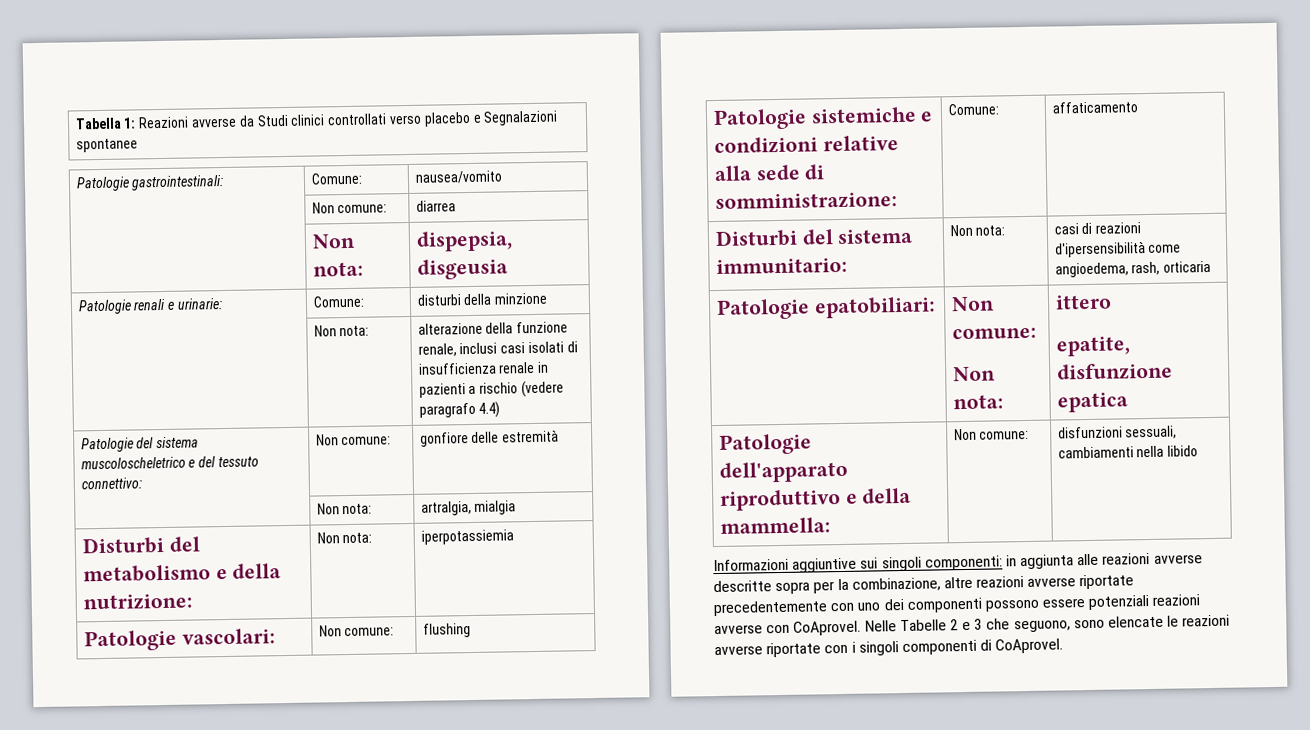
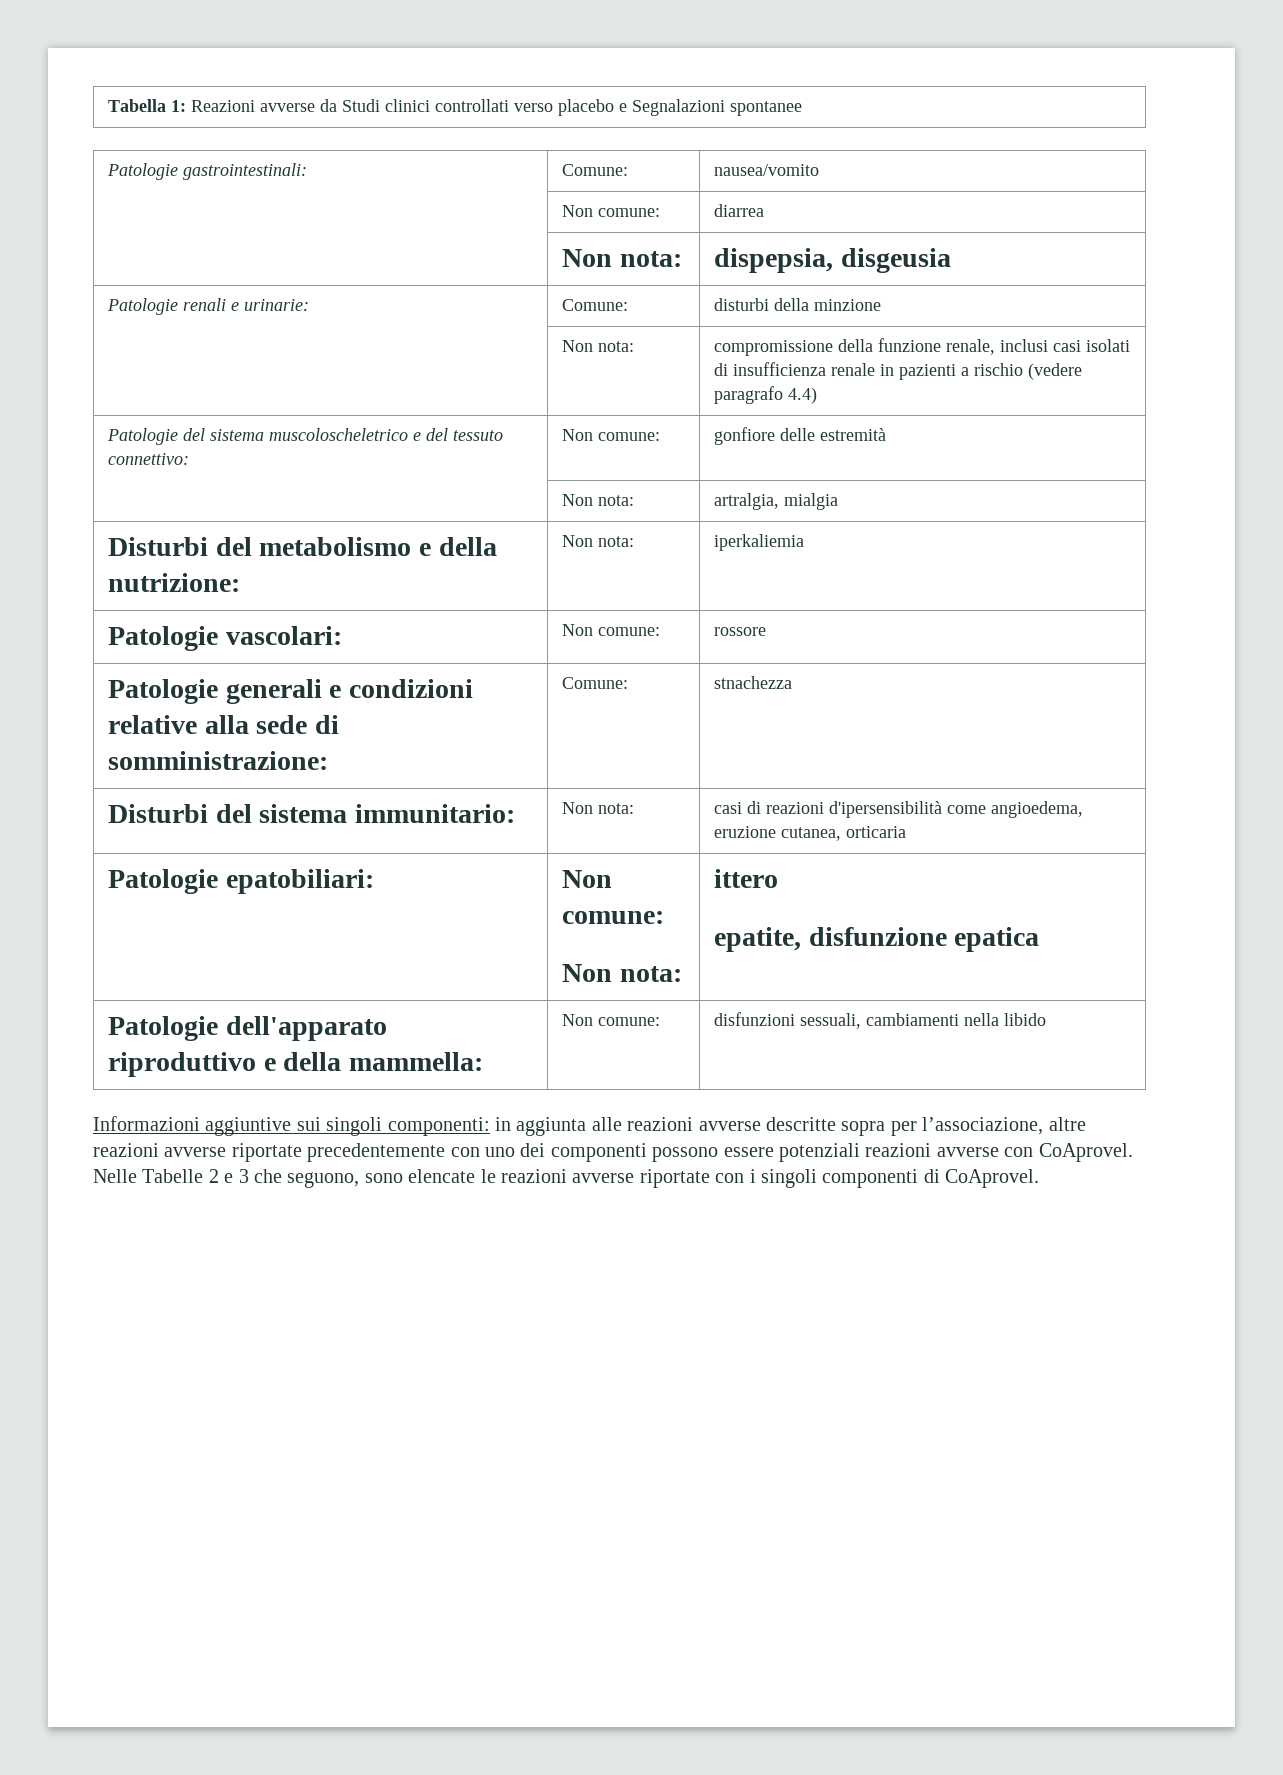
[417,322,483,335] alterazione -> [714,340,834,356] compromissione
[420,529,514,545] iperpotassiemia -> [714,534,805,551] iperkaliemia
[422,623,471,638] [712,106,917,131] flushing // Patologie sistemiche -> [714,627,767,636] [108,679,322,704] rossore // Patologie generali
[1051,101,1138,114] affaticamento -> [714,676,793,689] stnachezza
[1131,261,1161,276] rash, -> [714,826,842,841] eruzione cutanea,
[837,577,941,592] la combinazione, -> [922,1117,1044,1135] l’associazione,

